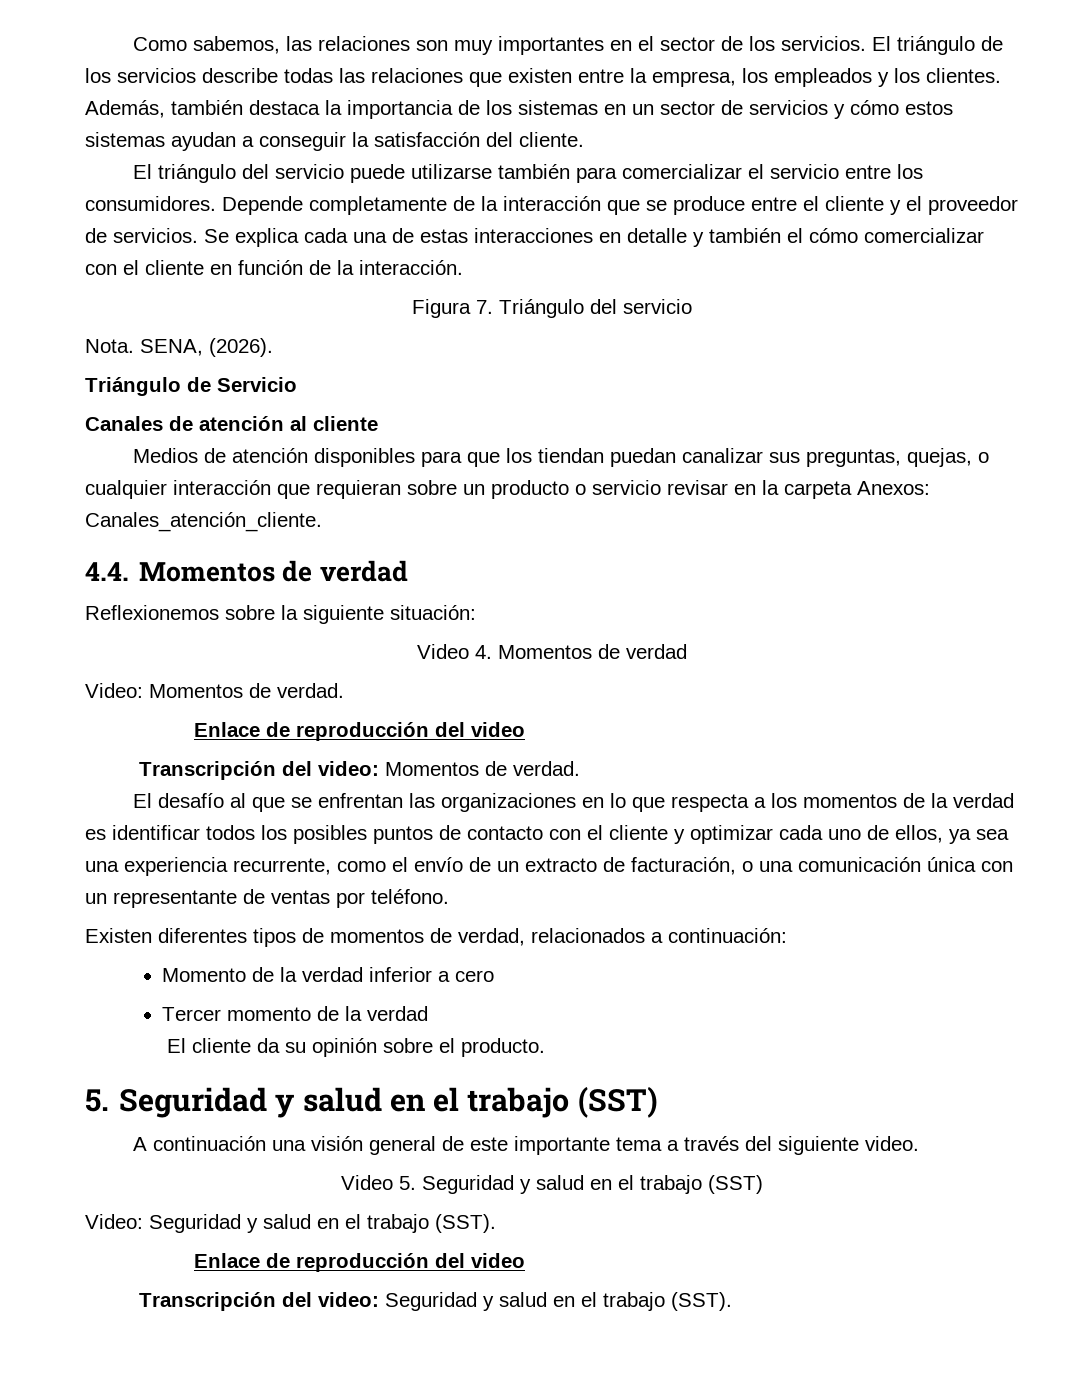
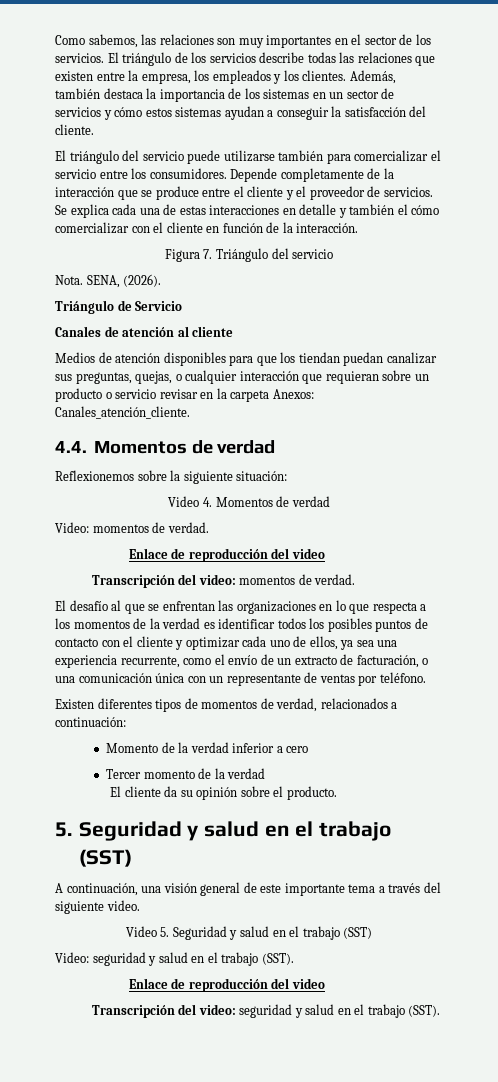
[149,684,243,698] Momentos -> [92,524,149,533] momentos
[385,762,480,776] Momentos -> [239,576,296,585] momentos
[152,1136,266,1151] continuación -> [66,883,138,896] continuación,
[149,1214,241,1233] Seguridad -> [92,952,146,966] seguridad
[385,1292,478,1311] Seguridad -> [239,1004,293,1018] seguridad

